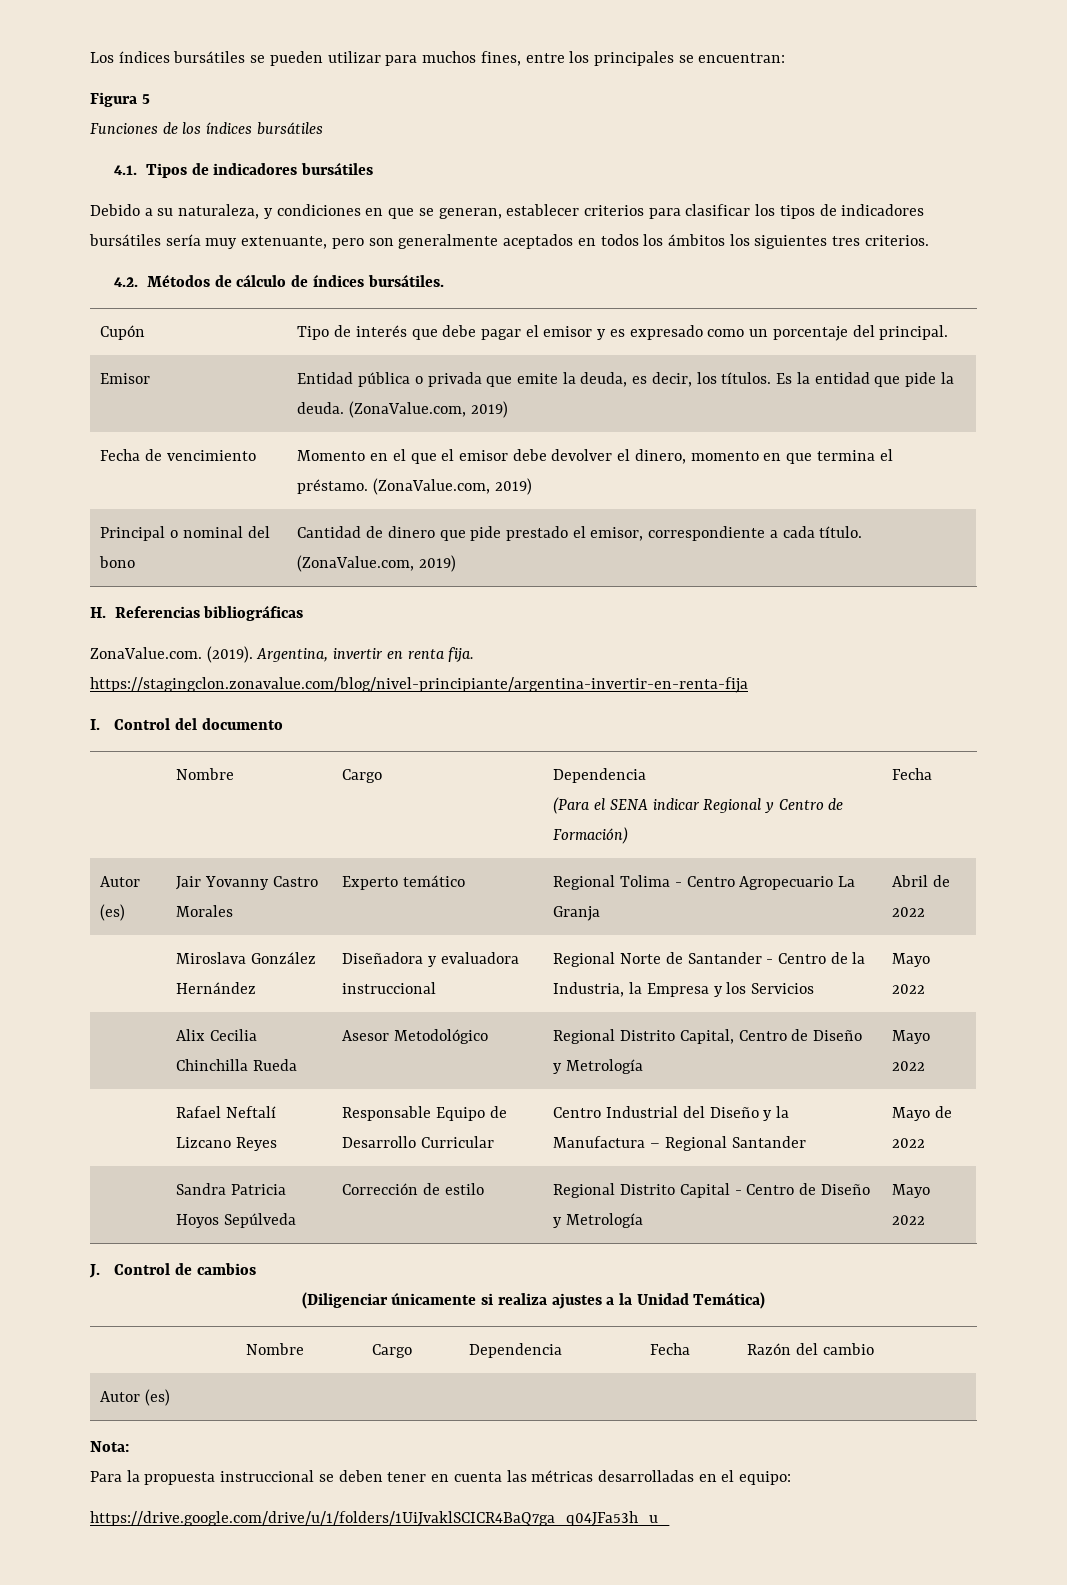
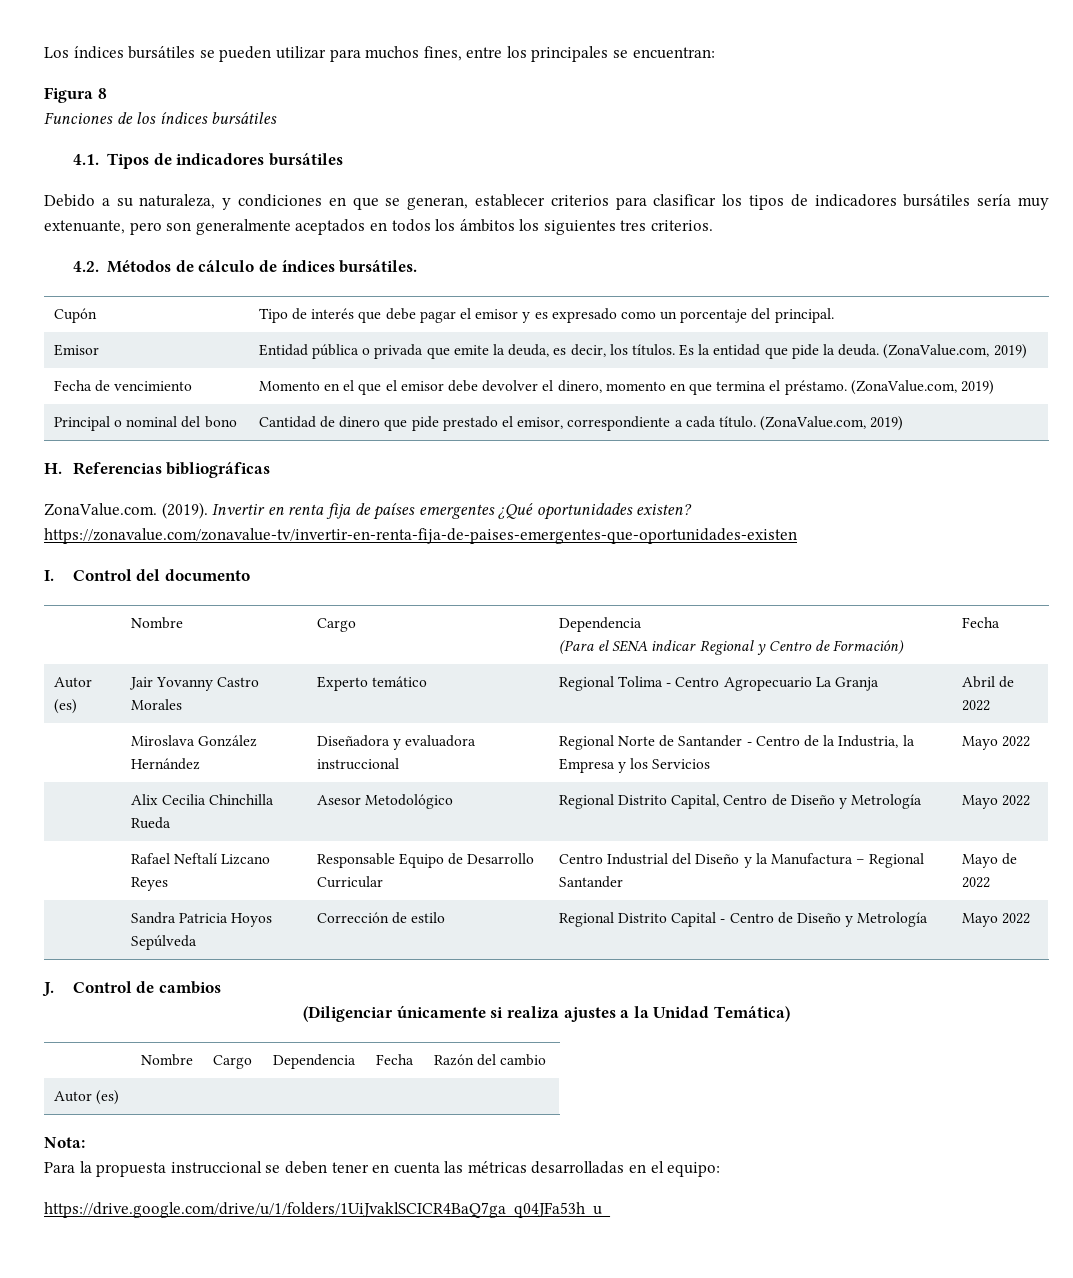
[141,94,150,104] 5 -> [97,88,107,99] 8
[256,647,475,662] [90,677,748,693] Argentina, invertir en renta fija. https://stagingclon.zonavalue.com/blog/nivel-principiante/argentina-invertir-en-renta-fija -> [212,503,693,520] [44,528,797,544] Invertir en renta fija de países emergentes ¿Qué oportunidades existen? https://zonavalue.com/zonavalue-tv/invertir-en-renta-fija-de-paises-emergentes-que-oportunidades-existen

